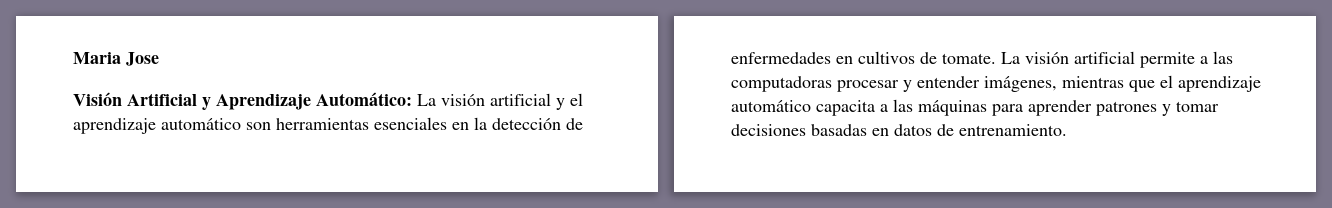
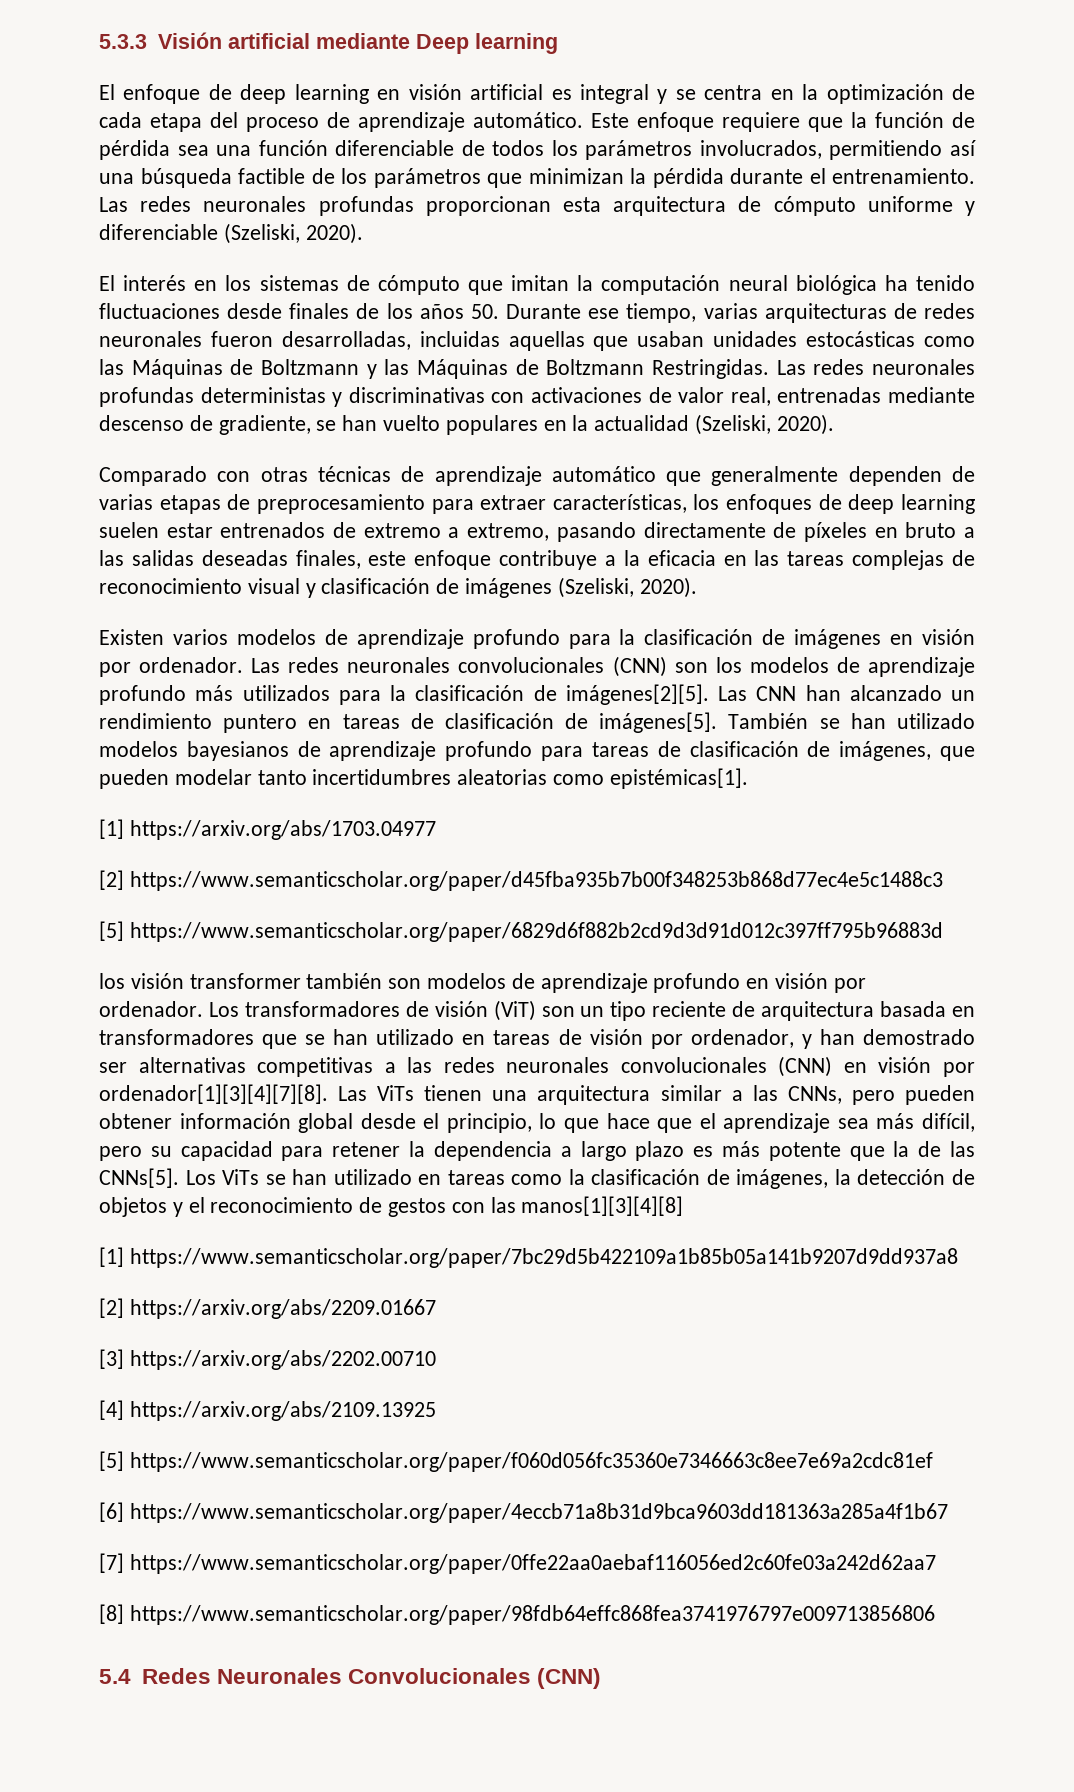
[73,52,159,66] [73,92,583,110] [73,117,583,134] [731,51,1233,68] [731,75,1261,92] [731,99,1219,116] [731,124,1067,136] Maria Jose // Visión Artificial y Aprendizaje Automático: La visión artificial y el aprendizaje automático son herramientas esenciales en la detección de enfermedades en cultivos de tomate. La visión artificial permite a las computadoras procesar y entender imágenes, mientras que el aprendizaje automático capacita a las máquinas para aprender patrones y tomar decisiones basadas en datos de entrenamiento. -> [99,32,558,54] [99,84,975,104] [99,112,975,132] [99,140,976,160] [99,168,975,188] [99,196,976,216] [99,223,363,244] [99,275,975,295] [99,303,975,323] [99,331,976,351] [99,359,975,379] [99,387,975,407] [99,414,834,435] [99,466,975,486] [99,494,975,514] [99,522,976,542] [99,550,976,570] [99,577,697,598] [99,629,975,649] [99,656,976,677] [99,684,975,705] [99,712,975,733] [99,741,976,761] [99,768,748,789] [99,819,436,840] [99,870,943,891] [99,921,943,942] [99,973,866,993] [99,1000,975,1021] [99,1029,976,1049] [99,1056,975,1077] [99,1084,976,1105] [99,1113,975,1133] [99,1141,975,1161] [99,1168,975,1189] [99,1196,684,1217] [99,1247,958,1268] [99,1298,436,1319] [99,1349,436,1370] [99,1400,436,1421] [99,1451,933,1472] [99,1502,948,1523] [99,1553,936,1574] [99,1604,935,1625] [99,1668,601,1689] 5.3.3 Visión artificial mediante Deep learning // El enfoque de deep learning en visión artificial es integral y se centra en la optimización de cada etapa del proceso de aprendizaje automático. Este enfoque requiere que la función de pérdida sea una función diferenciable de todos los parámetros involucrados, permitiendo así una búsqueda factible de los parámetros que minimizan la pérdida durante el entrenamiento. Las redes neuronales profundas proporcionan esta arquitectura de cómputo uniforme y diferenciable (Szeliski, 2020). // El interés en los sistemas de cómputo que imitan la computación neural biológica ha tenido fluctuaciones desde finales de los años 50. Durante ese tiempo, varias arquitecturas de redes neuronales fueron desarrolladas, incluidas aquellas que usaban unidades estocásticas como las Máquinas de Boltzmann y las Máquinas de Boltzmann Restringidas. Las redes neuronales profundas deterministas y discriminativas con activaciones de valor real, entrenadas mediante descenso de gradiente, se han vuelto populares en la actualidad (Szeliski, 2020). // Comparado con otras técnicas de aprendizaje automático que generalmente dependen de varias etapas de preprocesamiento para extraer características, los enfoques de deep learning suelen estar entrenados de extremo a extremo, pasando directamente de píxeles en bruto a las salidas deseadas finales, este enfoque contribuye a la eficacia en las tareas complejas de reconocimiento visual y clasificación de imágenes (Szeliski, 2020). // Existen varios modelos de aprendizaje profundo para la clasificación de imágenes en visión por ordenador. Las redes neuronales convolucionales (CNN) son los modelos de aprendizaje profundo más utilizados para la clasificación de imágenes[2][5]. Las CNN han alcanzado un rendimiento puntero en tareas de clasificación de imágenes[5]. También se han utilizado modelos bayesianos de aprendizaje profundo para tareas de clasificación de imágenes, que pueden modelar tanto incertidumbres aleatorias como epistémicas[1]. // [1] https://arxiv.org/abs/1703.04977 // [2] https://www.semanticscholar.org/paper/d45fba935b7b00f348253b868d77ec4e5c1488c3 // [5] https://www.semanticscholar.org/paper/6829d6f882b2cd9d3d91d012c397ff795b96883d // los visión transformer también son modelos de aprendizaje profundo en visión por ordenador. Los transformadores de visión (ViT) son un tipo reciente de arquitectura basada en transformadores que se han utilizado en tareas de visión por ordenador, y han demostrado ser alternativas competitivas a las redes neuronales convolucionales (CNN) en visión por ordenador[1][3][4][7][8]. Las ViTs tienen una arquitectura similar a las CNNs, pero pueden obtener información global desde el principio, lo que hace que el aprendizaje sea más difícil, pero su capacidad para retener la dependencia a largo plazo es más potente que la de las CNNs[5]. Los ViTs se han utilizado en tareas como la clasificación de imágenes, la detección de objetos y el reconocimiento de gestos con las manos[1][3][4][8] // [1] https://www.semanticscholar.org/paper/7bc29d5b422109a1b85b05a141b9207d9dd937a8 // [2] https://arxiv.org/abs/2209.01667 // [3] https://arxiv.org/abs/2202.00710 // [4] https://arxiv.org/abs/2109.13925 // [5] https://www.semanticscholar.org/paper/f060d056fc35360e7346663c8ee7e69a2cdc81ef // [6] https://www.semanticscholar.org/paper/4eccb71a8b31d9bca9603dd181363a285a4f1b67 // [7] https://www.semanticscholar.org/paper/0ffe22aa0aebaf116056ed2c60fe03a242d62aa7 // [8] https://www.semanticscholar.org/paper/98fdb64effc868fea3741976797e009713856806 // 5.4 Redes Neuronales Convolucionales (CNN)

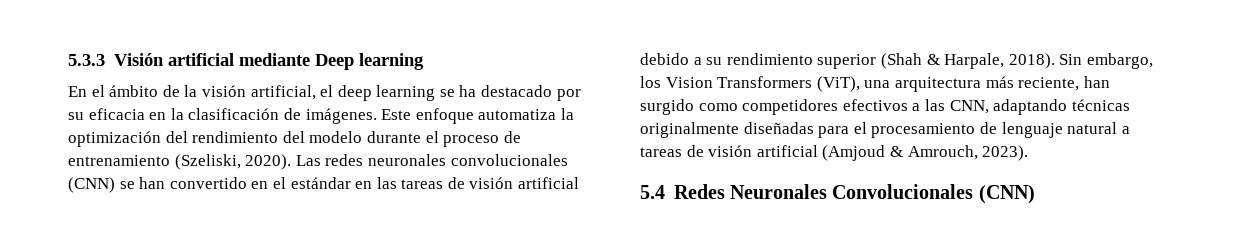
[99,84,975,104] [99,112,975,132] [99,140,976,160] [99,168,975,188] [99,196,976,216] [99,223,363,244] [99,275,975,295] [99,303,975,323] [99,331,976,351] [99,359,975,379] [99,387,975,407] [99,414,834,435] [99,466,975,486] [99,494,975,514] [99,522,976,542] [99,550,976,570] [99,577,697,598] [99,629,975,649] [99,657,244,677] El enfoque de deep learning en visión artificial es integral y se centra en la optimización de cada etapa del proceso de aprendizaje automático. Este enfoque requiere que la función de pérdida sea una función diferenciable de todos los parámetros involucrados, permitiendo así una búsqueda factible de los parámetros que minimizan la pérdida durante el entrenamiento. Las redes neuronales profundas proporcionan esta arquitectura de cómputo uniforme y diferenciable (Szeliski, 2020). // El interés en los sistemas de cómputo que imitan la computación neural biológica ha tenido fluctuaciones desde finales de los años 50. Durante ese tiempo, varias arquitecturas de redes neuronales fueron desarrolladas, incluidas aquellas que usaban unidades estocásticas como las Máquinas de Boltzmann y las Máquinas de Boltzmann Restringidas. Las redes neuronales profundas deterministas y discriminativas con activaciones de valor real, entrenadas mediante descenso de gradiente, se han vuelto populares en la actualidad (Szeliski, 2020). // Comparado con otras técnicas de aprendizaje automático que generalmente dependen de varias etapas de preprocesamiento para extraer características, los enfoques de deep learning suelen estar entrenados de extremo a extremo, pasando directamente de píxeles en bruto a las salidas deseadas finales, este enfoque contribuye a la eficacia en las tareas complejas de reconocimiento visual y clasificación de imágenes (Szeliski, 2020). // Existen varios modelos de aprendizaje profundo para la clasificación de imágenes en visión por ordenador. -> [68,85,581,101] [68,108,574,124] [68,131,521,147] [68,154,292,170] En el ámbito de la visión artificial, el deep learning se ha destacado por su eficacia en la clasificación de imágenes. Este enfoque automatiza la optimización del rendimiento del modelo durante el proceso de entrenamiento (Szeliski, 2020).
[674,657,976,677] [99,684,975,705] [99,712,975,733] [99,741,976,761] [99,768,748,789] [99,819,436,840] [99,870,943,891] [99,921,943,942] [99,973,866,993] [99,1000,975,1021] [99,1029,976,1049] [99,1056,975,1077] [99,1084,976,1105] [99,1113,975,1133] [99,1141,975,1161] [99,1168,975,1189] [99,1196,684,1217] [99,1247,958,1268] [99,1298,436,1319] [99,1349,436,1370] [99,1400,436,1421] [99,1451,933,1472] [99,1502,948,1523] [99,1553,936,1574] [99,1604,935,1625] son los modelos de aprendizaje profundo más utilizados para la clasificación de imágenes[2][5]. Las CNN han alcanzado un rendimiento puntero en tareas de clasificación de imágenes[5]. También se han utilizado modelos bayesianos de aprendizaje profundo para tareas de clasificación de imágenes, que pueden modelar tanto incertidumbres aleatorias como epistémicas[1]. // [1] https://arxiv.org/abs/1703.04977 // [2] https://www.semanticscholar.org/paper/d45fba935b7b00f348253b868d77ec4e5c1488c3 // [5] https://www.semanticscholar.org/paper/6829d6f882b2cd9d3d91d012c397ff795b96883d // los visión transformer también son modelos de aprendizaje profundo en visión por ordenador. Los transformadores de visión (ViT) son un tipo reciente de arquitectura basada en transformadores que se han utilizado en tareas de visión por ordenador, y han demostrado ser alternativas competitivas a las redes neuronales convolucionales (CNN) en visión por ordenador[1][3][4][7][8]. Las ViTs tienen una arquitectura similar a las CNNs, pero pueden obtener información global desde el principio, lo que hace que el aprendizaje sea más difícil, pero su capacidad para retener la dependencia a largo plazo es más potente que la de las CNNs[5]. Los ViTs se han utilizado en tareas como la clasificación de imágenes, la detección de objetos y el reconocimiento de gestos con las manos[1][3][4][8] // [1] https://www.semanticscholar.org/paper/7bc29d5b422109a1b85b05a141b9207d9dd937a8 // [2] https://arxiv.org/abs/2209.01667 // [3] https://arxiv.org/abs/2202.00710 // [4] https://arxiv.org/abs/2109.13925 // [5] https://www.semanticscholar.org/paper/f060d056fc35360e7346663c8ee7e69a2cdc81ef // [6] https://www.semanticscholar.org/paper/4eccb71a8b31d9bca9603dd181363a285a4f1b67 // [7] https://www.semanticscholar.org/paper/0ffe22aa0aebaf116056ed2c60fe03a242d62aa7 // [8] https://www.semanticscholar.org/paper/98fdb64effc868fea3741976797e009713856806 -> [119,177,580,189] [640,53,1153,69] [640,76,1110,92] [640,99,1130,115] [640,122,1130,138] [640,145,1029,161] se han convertido en el estándar en las tareas de visión artificial debido a su rendimiento superior (Shah & Harpale, 2018). Sin embargo, los Vision Transformers (ViT), una arquitectura más reciente, han surgido como competidores efectivos a las CNN, adaptando técnicas originalmente diseñadas para el procesamiento de lenguaje natural a tareas de visión artificial (Amjoud & Amrouch, 2023).

